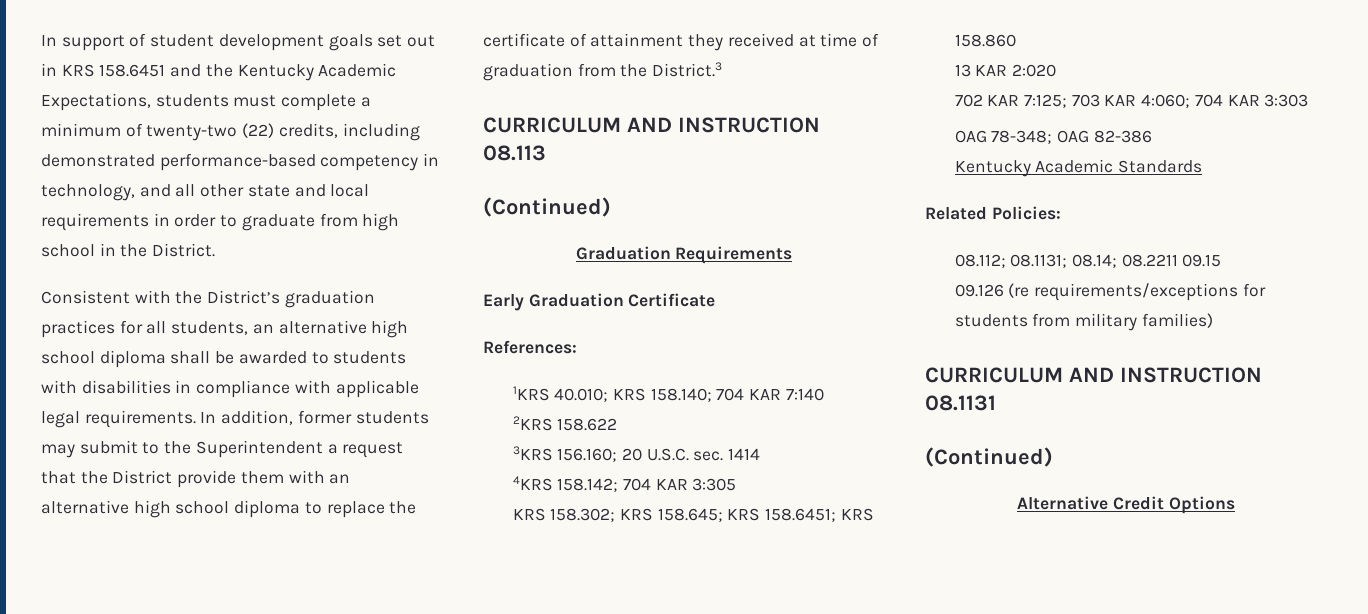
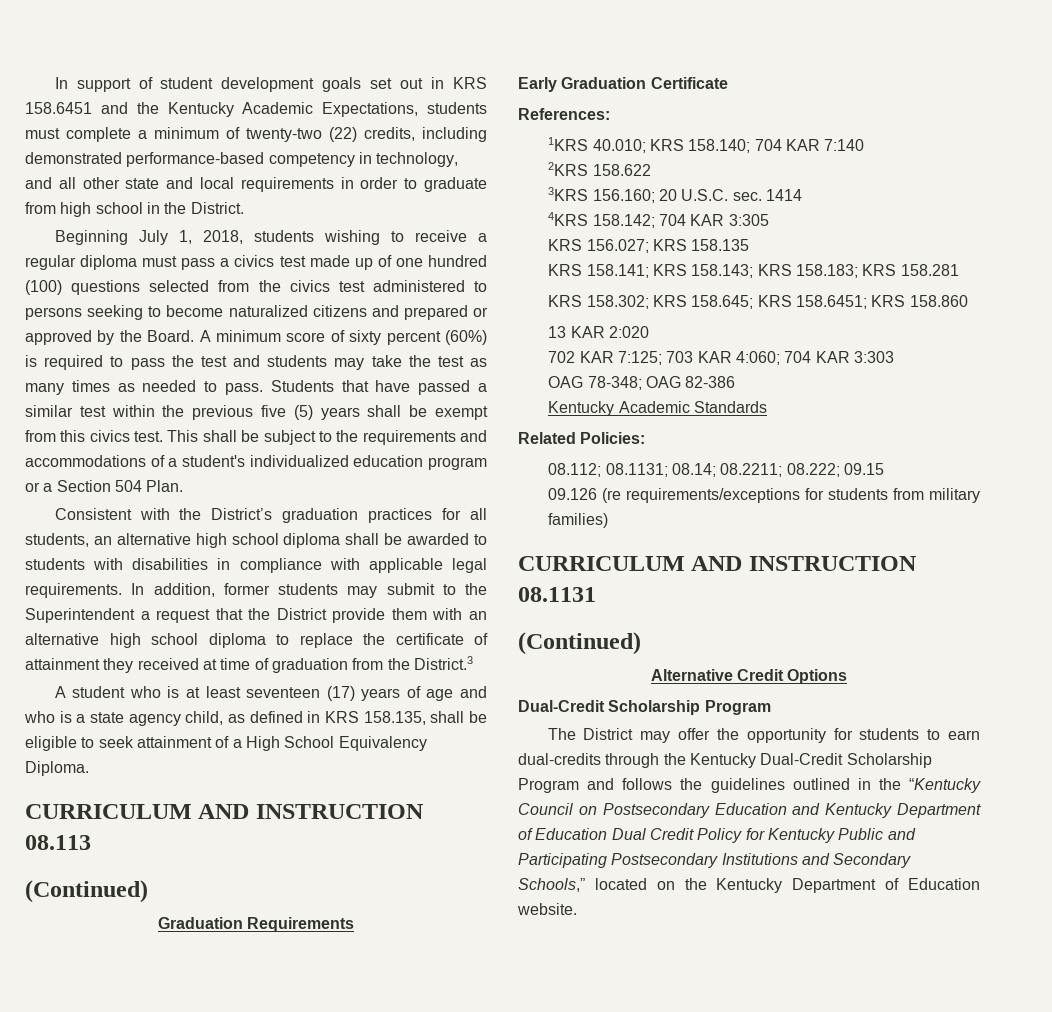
(216, 250) none -> [54,230,487,245] [25,255,487,270] [25,280,487,295] [25,305,488,320] [25,330,487,345] [25,355,488,370] [25,380,488,395] [25,405,489,420] [25,430,488,445] [25,455,488,470] [25,480,184,492] // Beginning July 1, 2018, students wishing to receive a regular diploma must pass a civics test made up of one hundred (100) questions selected from the civics test administered to persons seeking to become naturalized citizens and prepared or approved by the Board. A minimum score of sixty percent (60%) is required to pass the test and students may take the test as many times as needed to pass. Students that have passed a similar test within the previous five (5) years shall be exempt from this civics test. This shall be subject to the requirements and accommodations of a student's individualized education program or a Section 504 Plan.
(723, 69) none -> [54,686,488,701] [24,711,488,726] [25,736,427,751] [25,761,89,776] // A student who is at least seventeen (17) years of age and who is a state agency child, as defined in KRS 158.135, shall be eligible to seek attainment of a High School Equivalency Diploma.
(737, 484) none -> [548,239,750,253] [548,264,959,278] // KRS 156.027; KRS 158.135 // KRS 158.141; KRS 158.143; KRS 158.183; KRS 158.281
[1121,254,1178,267] 08.2211 -> [720,463,840,477] 08.2211; 08.222;
(1235, 505) none -> [518,700,771,715] [547,728,980,743] [518,753,932,768] [518,778,981,793] [518,803,981,818] [518,828,916,843] [518,853,912,868] [518,878,980,893] [517,903,577,915] // Dual-Credit Scholarship Program // The District may offer the opportunity for students to earn dual-credits through the Kentucky Dual-Credit Scholarship Program and follows the guidelines outlined in the “Kentucky Council on Postsecondary Education and Kentucky Department of Education Dual Credit Policy for Kentucky Public and Participating Postsecondary Institutions and Secondary Schools,” located on the Kentucky Department of Education website.

